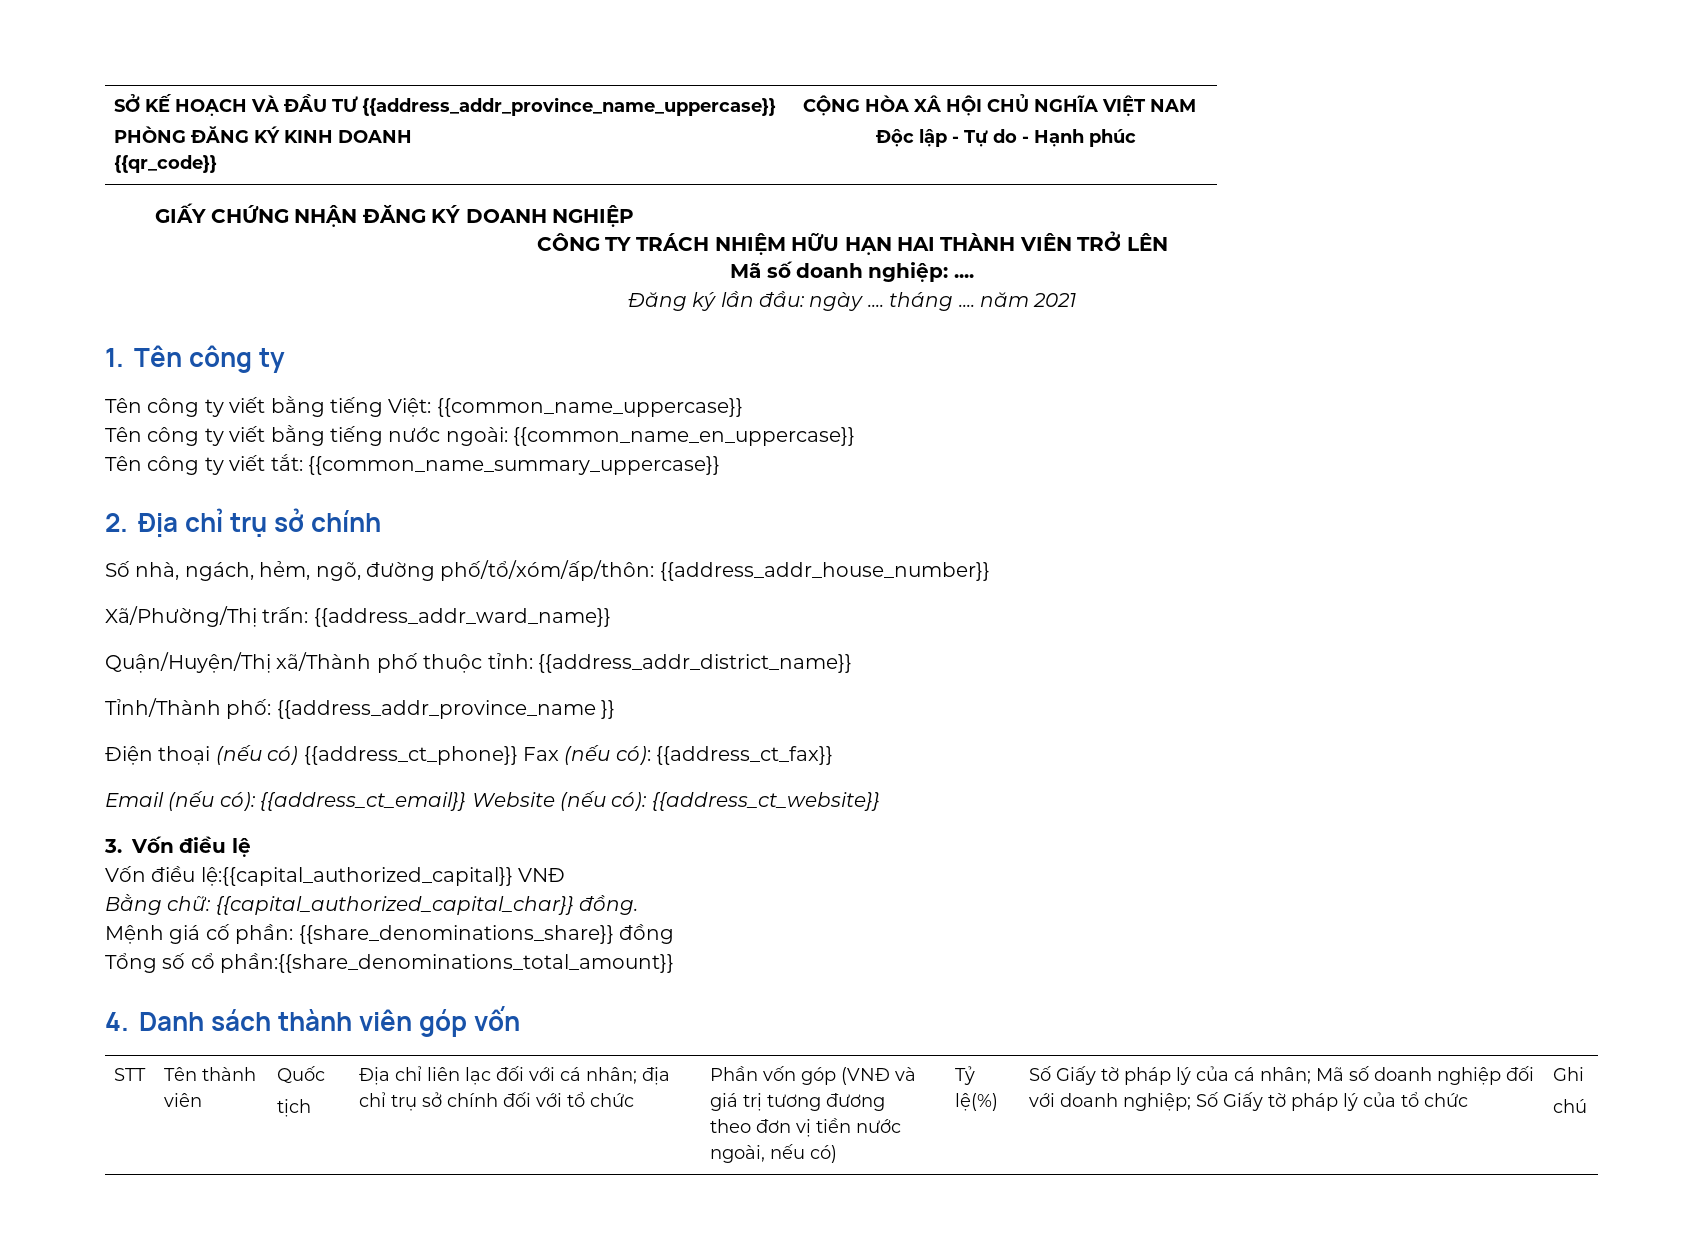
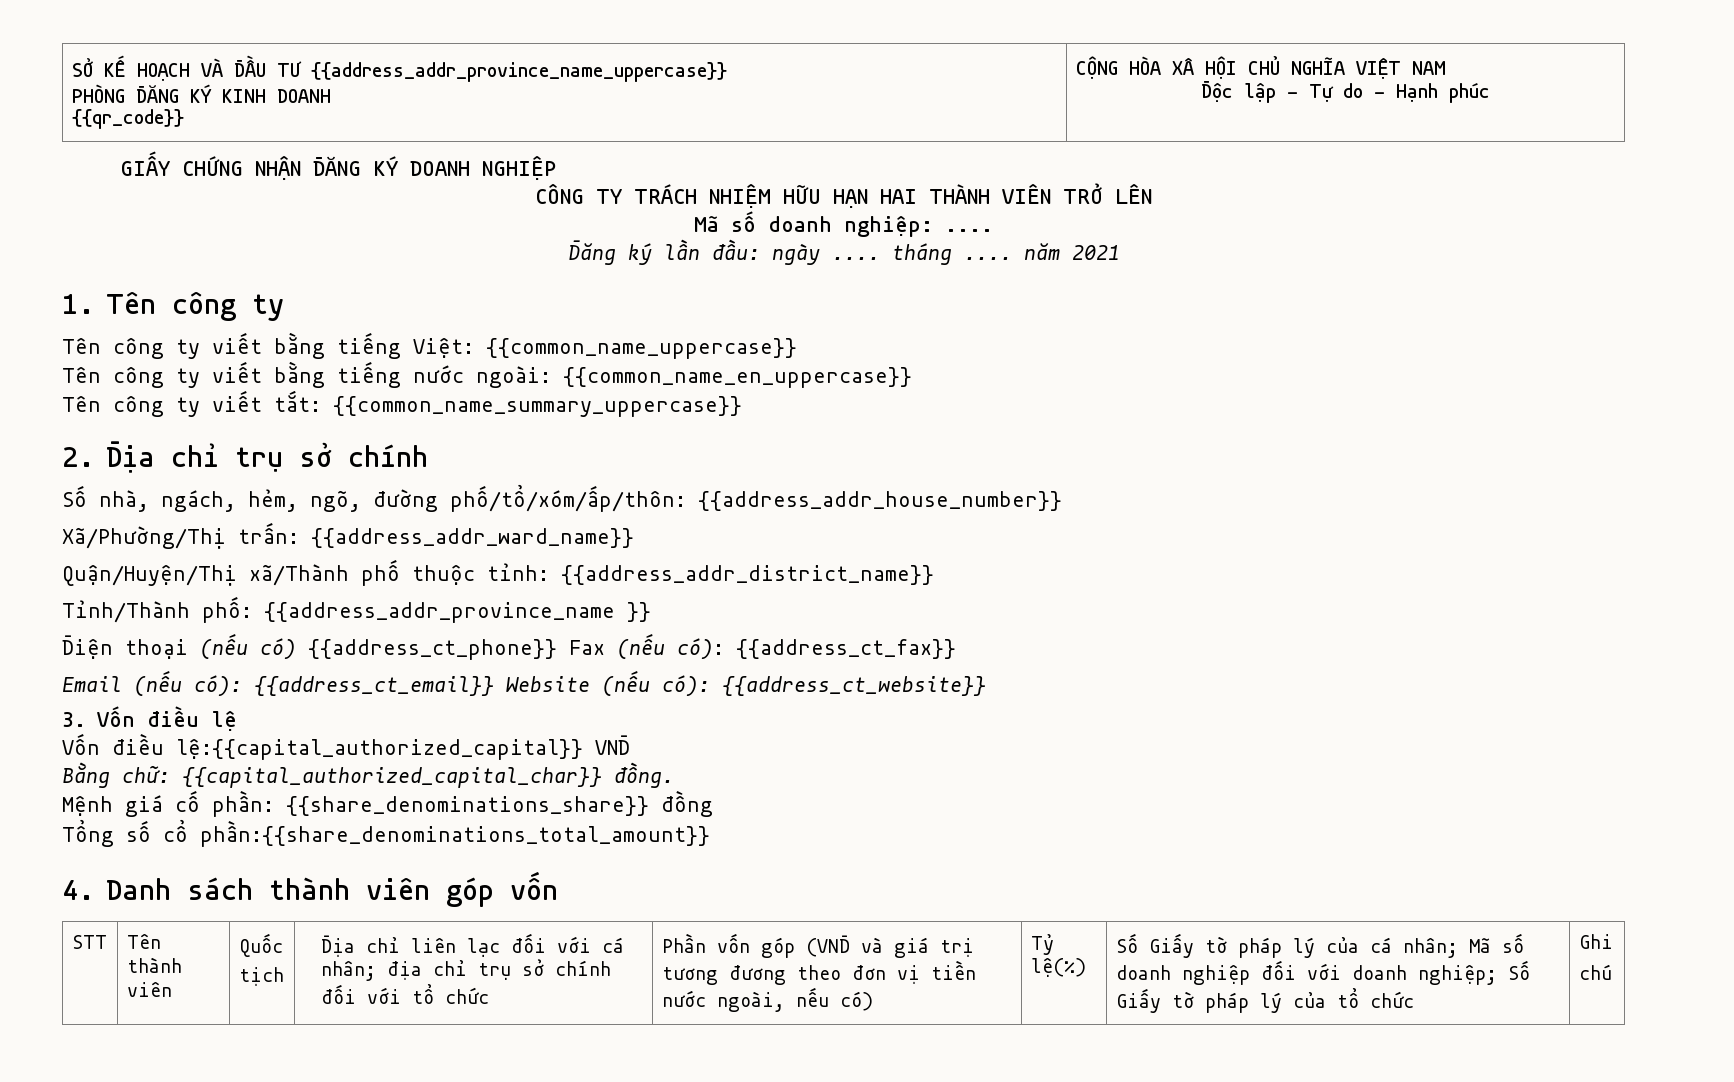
(886, 1102) // -> (786, 975) none

